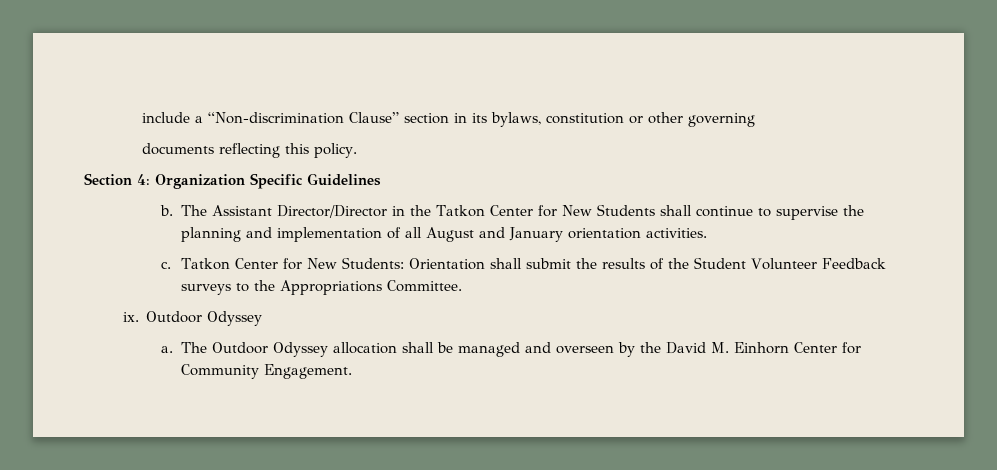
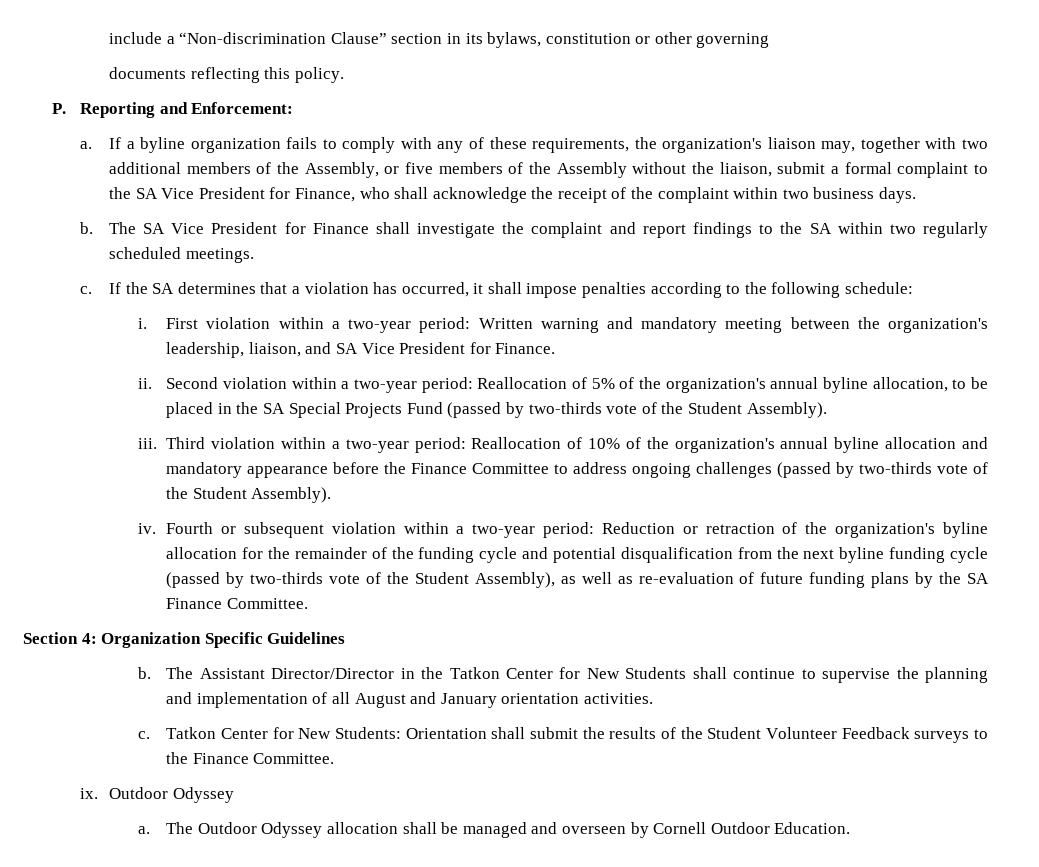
(358, 150) none -> [51,102,294,118] [80,137,988,153] [108,162,988,178] [108,187,916,203] [80,222,988,238] [108,247,254,263] [80,282,913,298] [137,317,988,333] [166,342,556,358] [137,377,988,393] [166,402,827,418] [137,437,988,453] [166,462,989,478] [166,487,332,503] [137,522,989,538] [166,547,988,563] [166,572,989,588] [166,598,308,609] // P. Reporting and Enforcement: // a. If a byline organization fails to comply with any of these requirements, the organization's liaison may, together with two additional members of the Assembly, or five members of the Assembly without the liaison, submit a formal complaint to the SA Vice President for Finance, who shall acknowledge the receipt of the complaint within two business days. // b. The SA Vice President for Finance shall investigate the complaint and report findings to the SA within two regularly scheduled meetings. // c. If the SA determines that a violation has occurred, it shall impose penalties according to the following schedule: // i. First violation within a two-year period: Written warning and mandatory meeting between the organization's leadership, liaison, and SA Vice President for Finance. // ii. Second violation within a two-year period: Reallocation of 5% of the organization's annual byline allocation, to be placed in the SA Special Projects Fund (passed by two-thirds vote of the Student Assembly). // iii. Third violation within a two-year period: Reallocation of 10% of the organization's annual byline allocation and mandatory appearance before the Finance Committee to address ongoing challenges (passed by two-thirds vote of the Student Assembly). // iv. Fourth or subsequent violation within a two-year period: Reduction or retraction of the organization's byline allocation for the remainder of the funding cycle and potential disqualification from the next byline funding cycle (passed by two-thirds vote of the Student Assembly), as well as re-evaluation of future funding plans by the SA Finance Committee.
[279,280,382,295] Appropriations -> [192,753,249,764] Finance
[639,342,861,354] [180,364,352,379] the David M. Einhorn Center for Community Engagement. -> [653,822,851,834] Cornell Outdoor Education.

